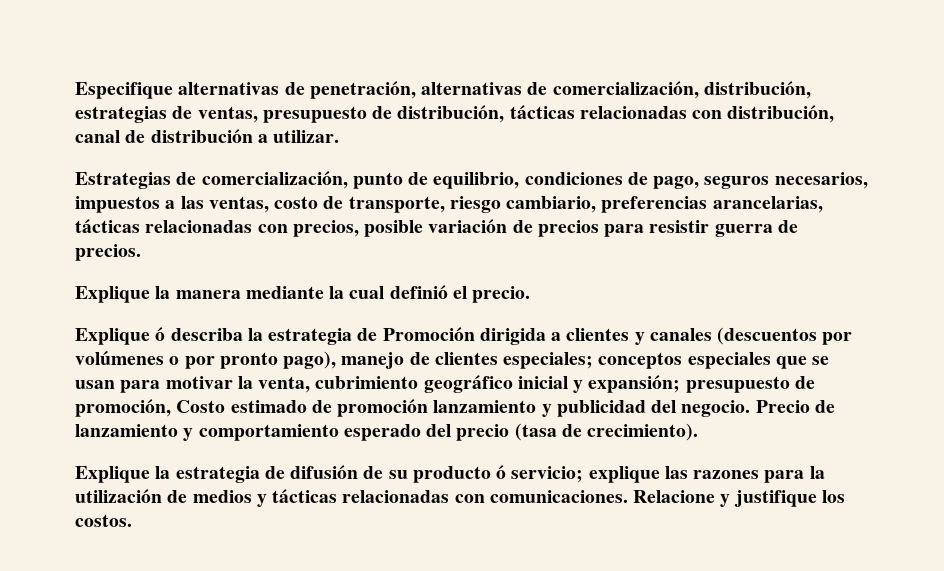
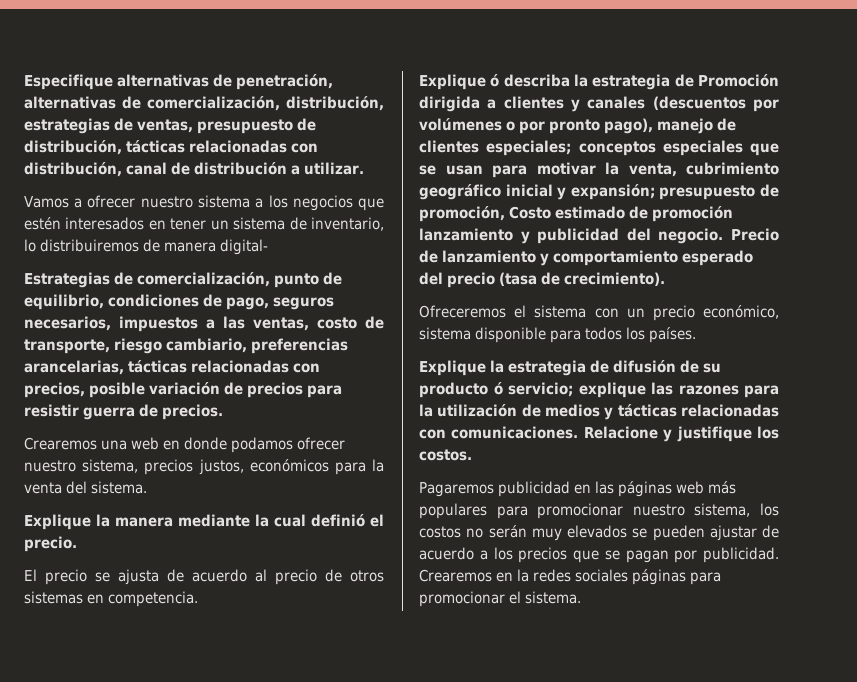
(340, 136) none -> [24,195,384,211] [24,217,384,231] [24,239,268,255] // Vamos a ofrecer nuestro sistema a los negocios que estén interesados en tener un sistema de inventario, lo distribuiremos de manera digital-
(141, 252) none -> [24,437,345,453] [24,459,384,475] [24,481,147,494] // Crearemos una web en donde podamos ofrecer nuestro sistema, precios justos, económicos para la venta del sistema.
(531, 294) none -> [24,569,384,585] [24,591,198,607] // El precio se ajusta de acuerdo al precio de otros sistemas en competencia.
(699, 432) none -> [419,305,779,321] [419,327,696,343] // Ofreceremos el sistema con un precio económico, sistema disponible para todos los países.
(132, 520) none -> [419,481,736,497] [419,503,779,519] [419,525,779,541] [419,547,779,563] [419,569,721,585] [419,591,581,607] // Pagaremos publicidad en las páginas web más populares para promocionar nuestro sistema, los costos no serán muy elevados se pueden ajustar de acuerdo a los precios que se pagan por publicidad. Crearemos en la redes sociales páginas para promocionar el sistema.

